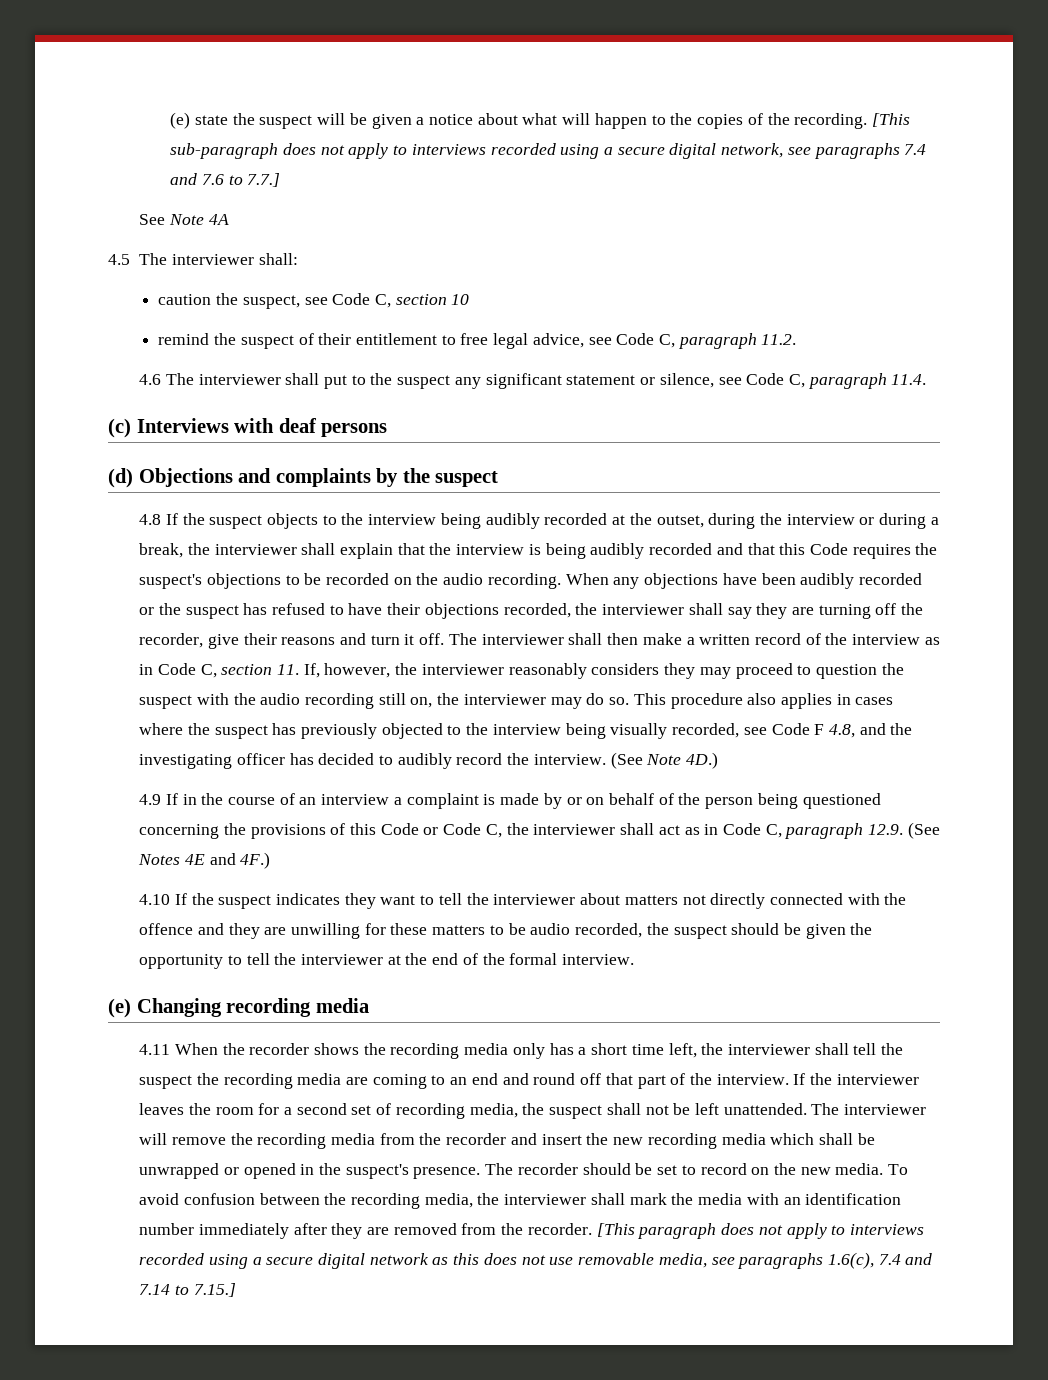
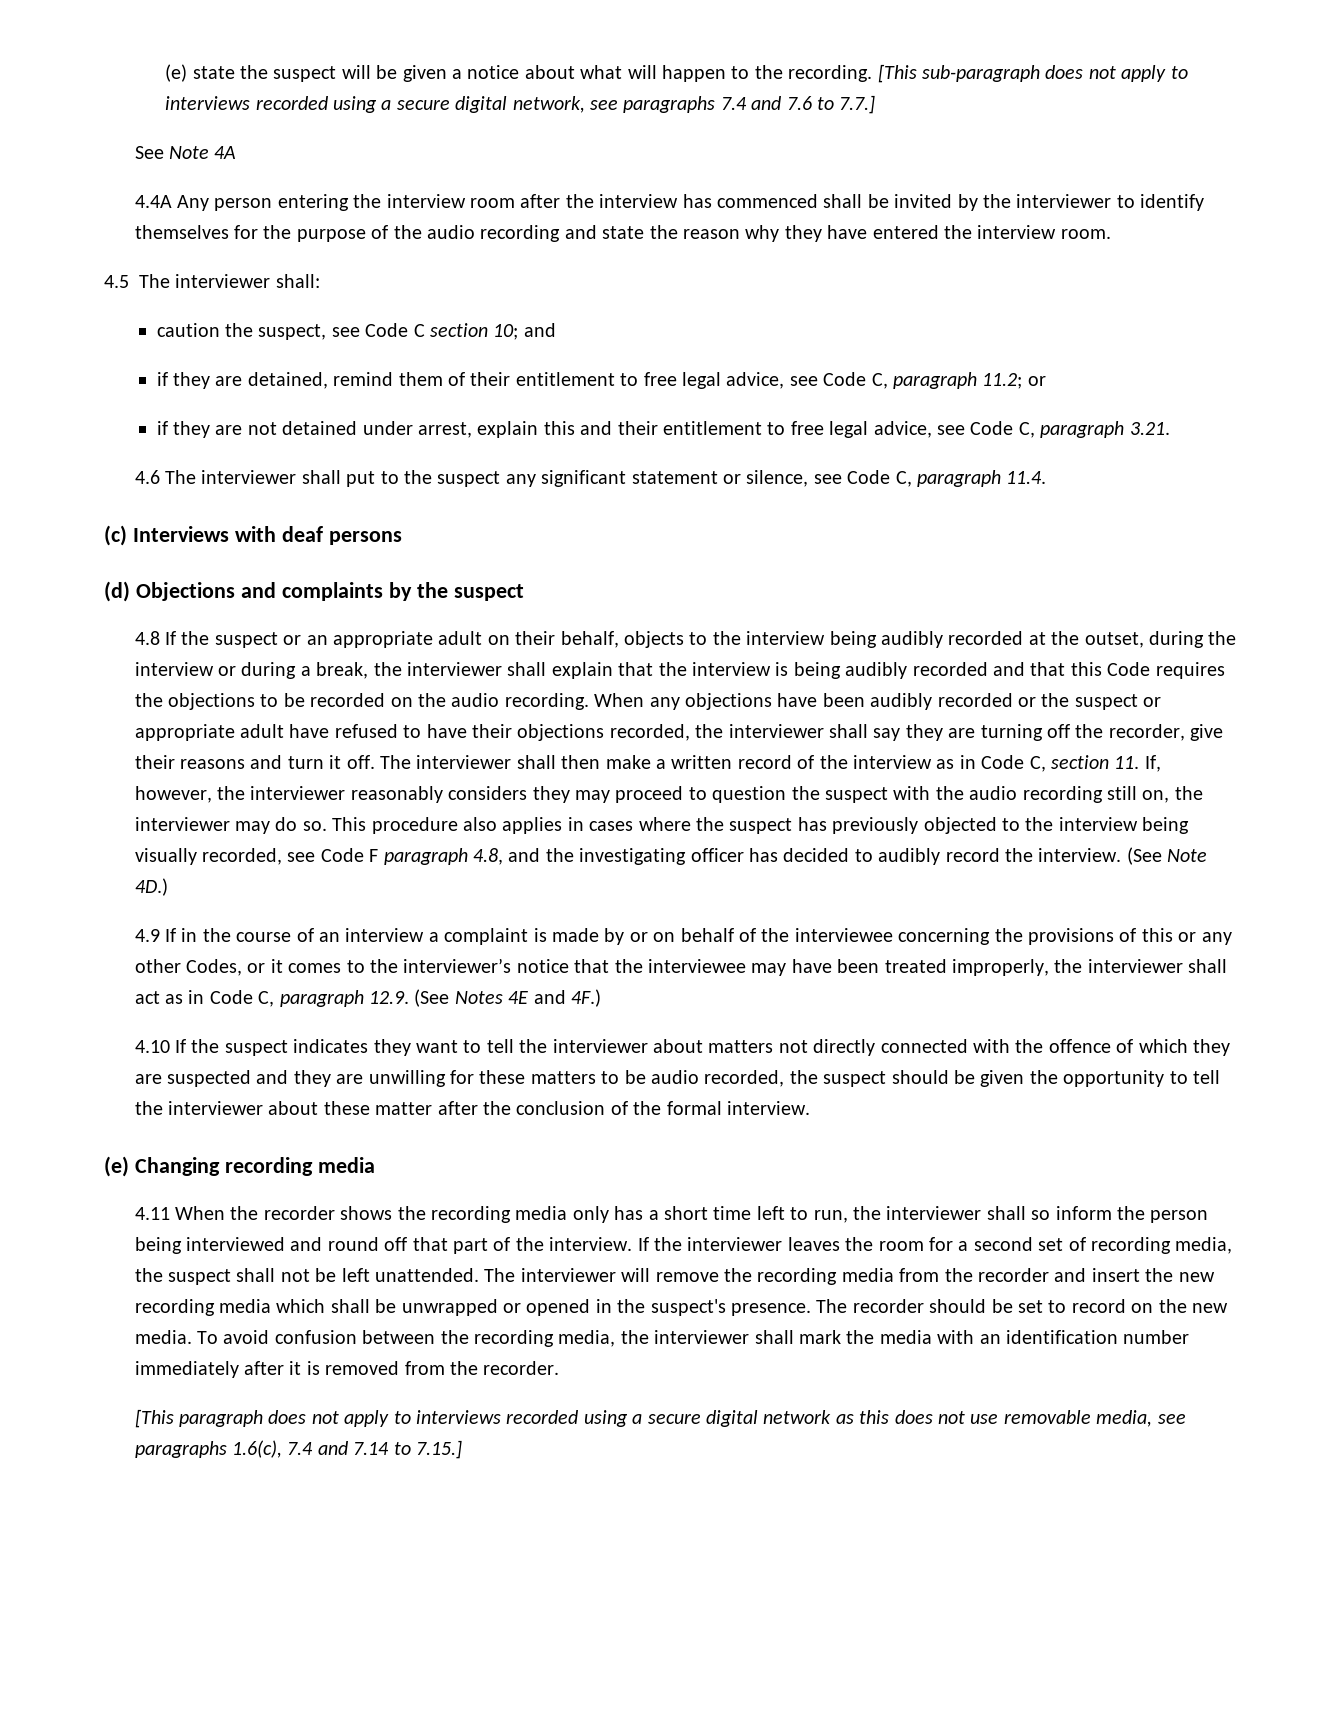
[697,113,790,129] copies of the -> (783, 72) none
(229, 219) none -> [134,194,1205,211] [134,225,1111,242] // 4.4A Any person entering the interview room after the interview has commenced shall be invited by the interviewer to identify themselves for the purpose of the audio recording and state the reason why they have entered the interview room.
[374,294,470,308] [158,333,294,349] C, section 10 // remind the suspect -> [413,323,556,340] [156,372,443,389] C section 10; and // if they are detained, remind them
[761,334,797,345] 11.2. -> [982,373,1046,389] [156,421,1170,438] 11.2; or // if they are not detained under arrest, explain this and their entitlement to free legal advice, see Code C, paragraph 3.21.
(263, 522) none -> [283,631,619,648] or an appropriate adult on their behalf,
[139,574,203,589] suspect's -> (163, 700) none
[243,603,268,615] has -> [1143,697,1162,707] [134,724,330,741] or appropriate adult have
(825, 729) none -> [383,848,468,865] paragraph
[705,793,881,809] person being questioned -> [794,928,893,942] interviewee
[380,823,502,838] Code or Code C, -> [1178,932,1232,945] [134,958,1050,976] or any other Codes, or it comes to the interviewer’s notice that the interviewee may have been treated improperly,
(194, 929) none -> [1116,1039,1231,1056] [134,1070,252,1087] of which they are suspected
[387,953,459,965] at the end -> [268,1101,606,1115] about these matter after the conclusion
[668,1043,904,1058] [139,1073,498,1089] left, the interviewer shall tell the suspect the recording media are coming to an end -> [756,1206,1209,1223] [134,1237,286,1254] left to run, the interviewer shall so inform the person being interviewed
[331,1223,389,1239] they are -> [289,1361,320,1375] it is
(592, 1229) none -> (560, 1368) //

